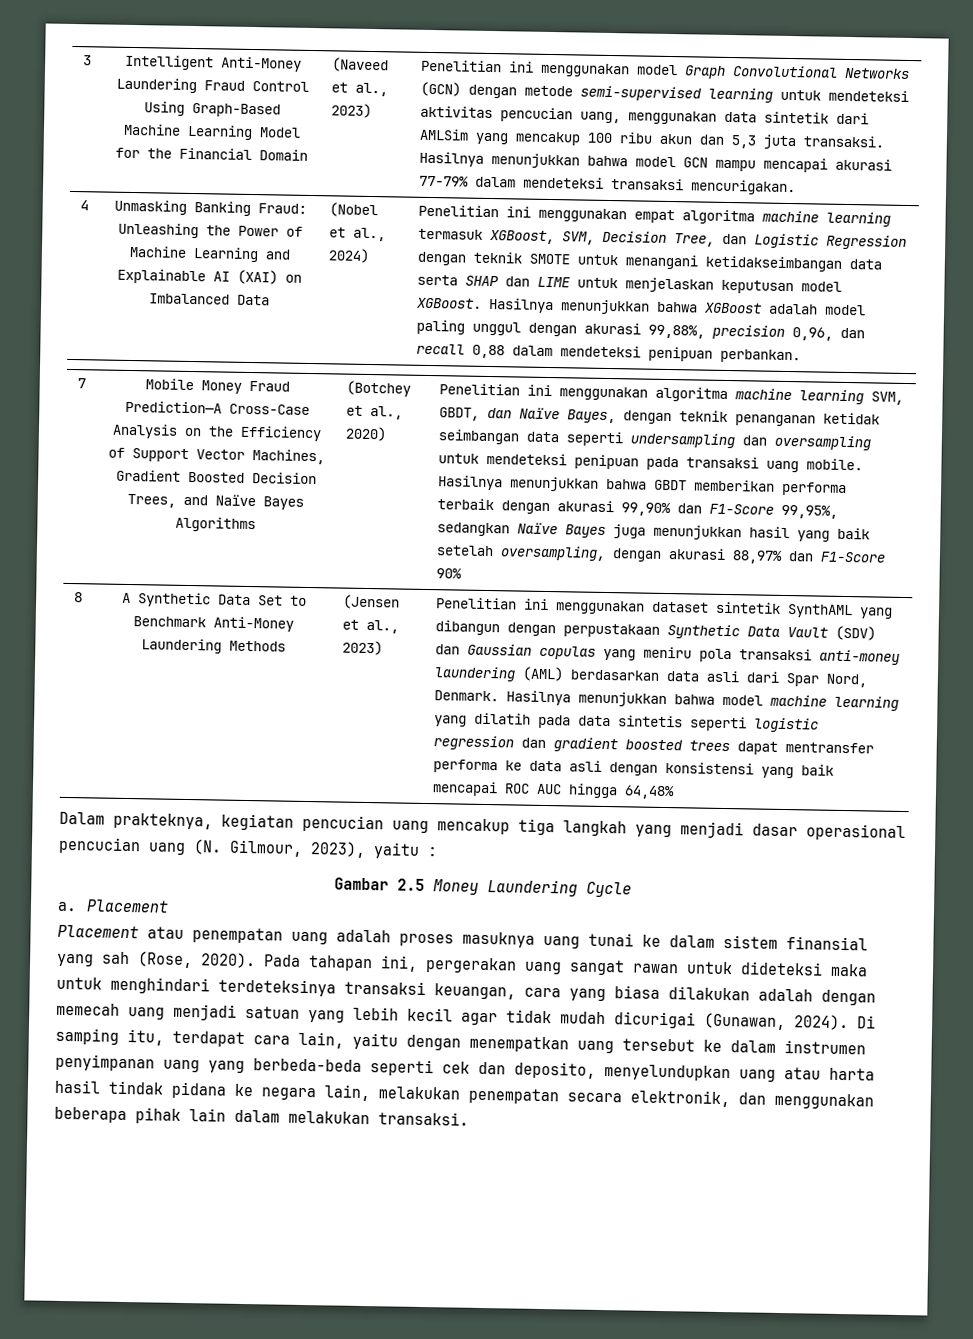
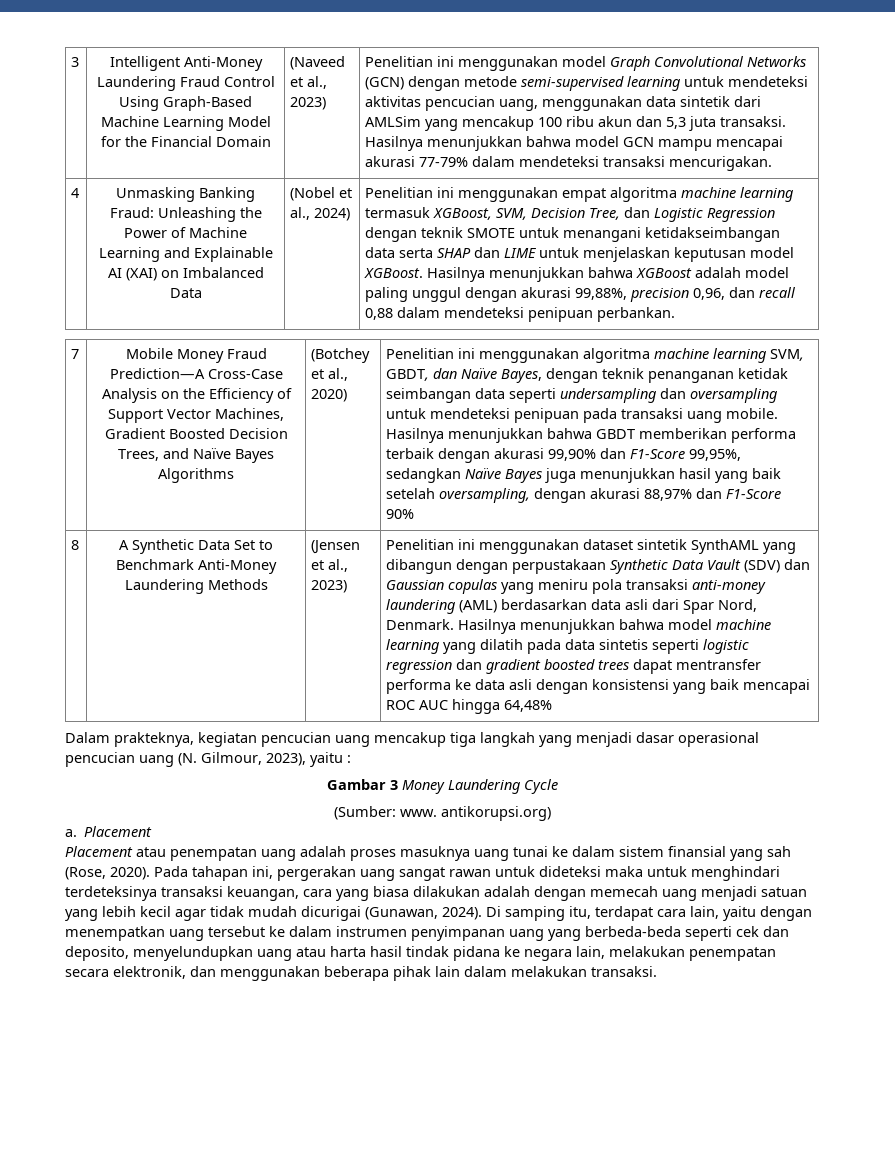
[397,878,425,891] 2.5 -> [389,780,398,790] 3
(632, 889) none -> [333,806,551,821] // (Sumber: www. antikorupsi.org)

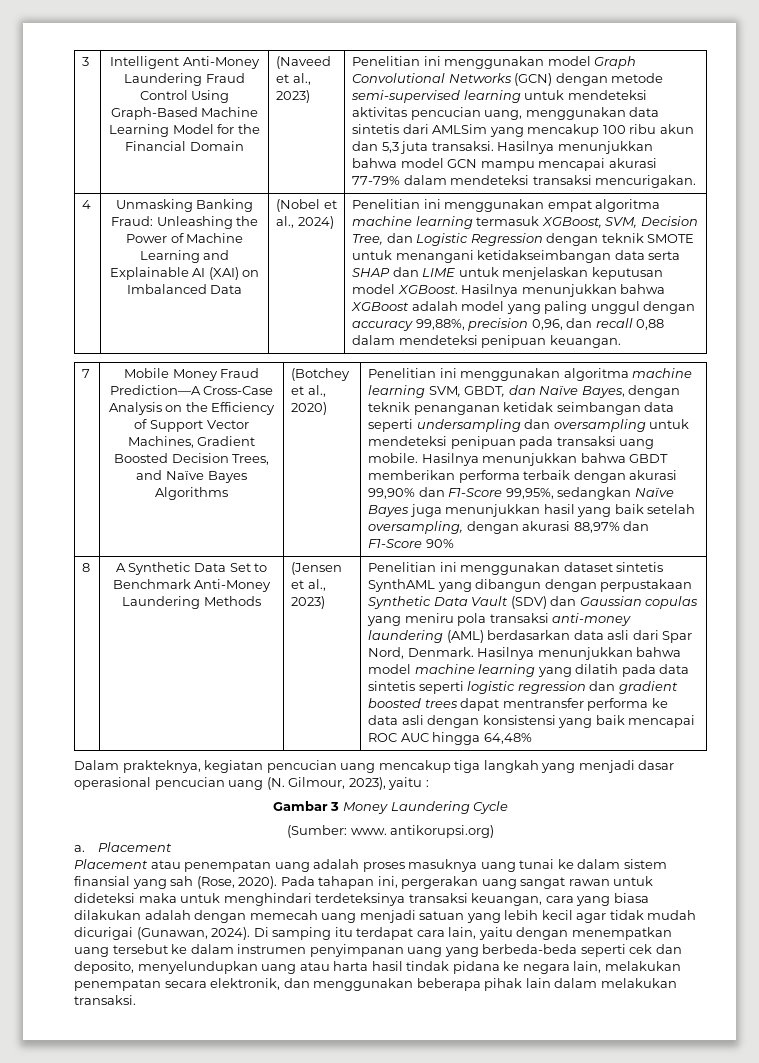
[680,96,731,107] sintetik -> [352,124,400,134] sintetis
(790, 272) none -> [506,304,541,314] yang
[521,287,572,298] akurasi -> [352,321,414,331] accuracy
[597,307,676,322] perbankan. -> [549,335,621,348] keuangan.
[637,539,688,550] sintetik -> [616,562,664,572] sintetis
[569,906,591,919] itu, -> [334,927,353,937] itu

